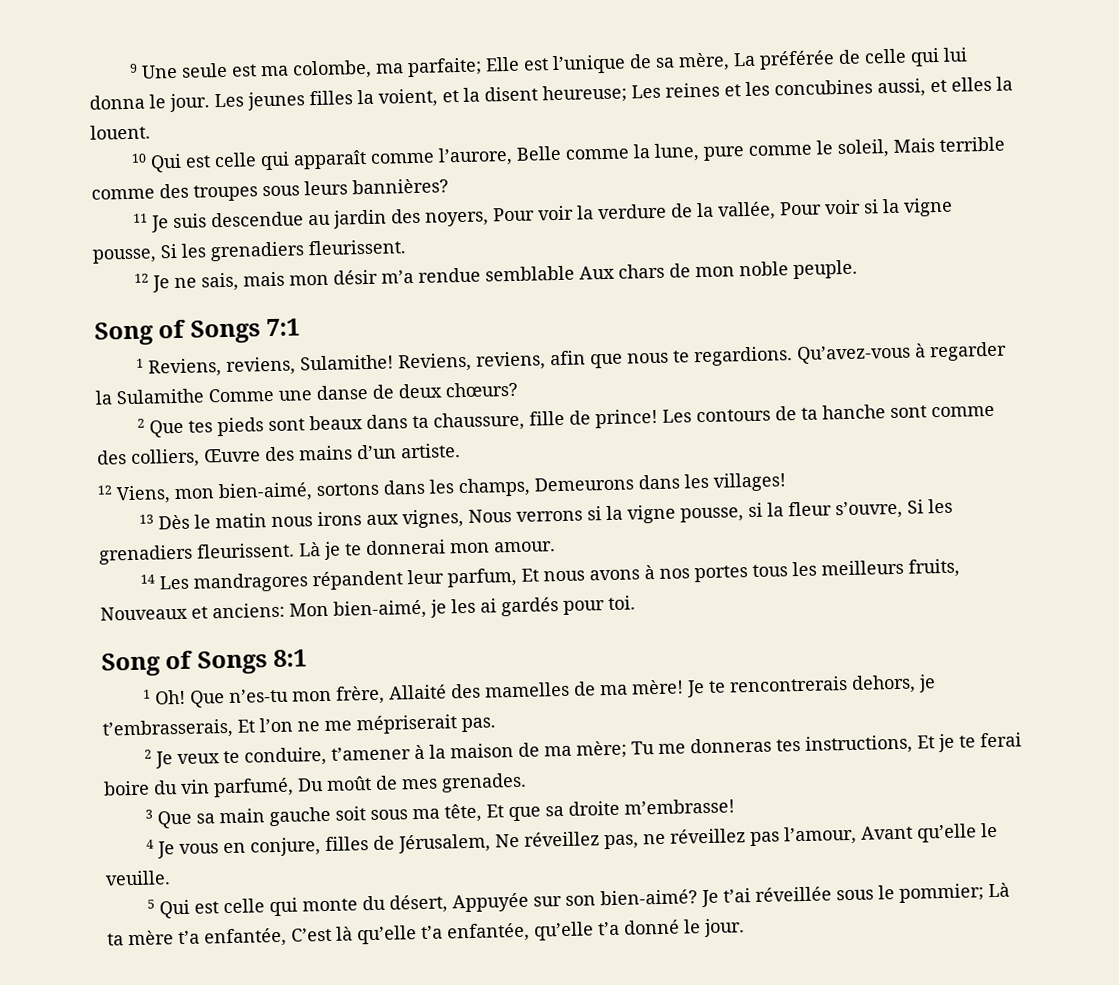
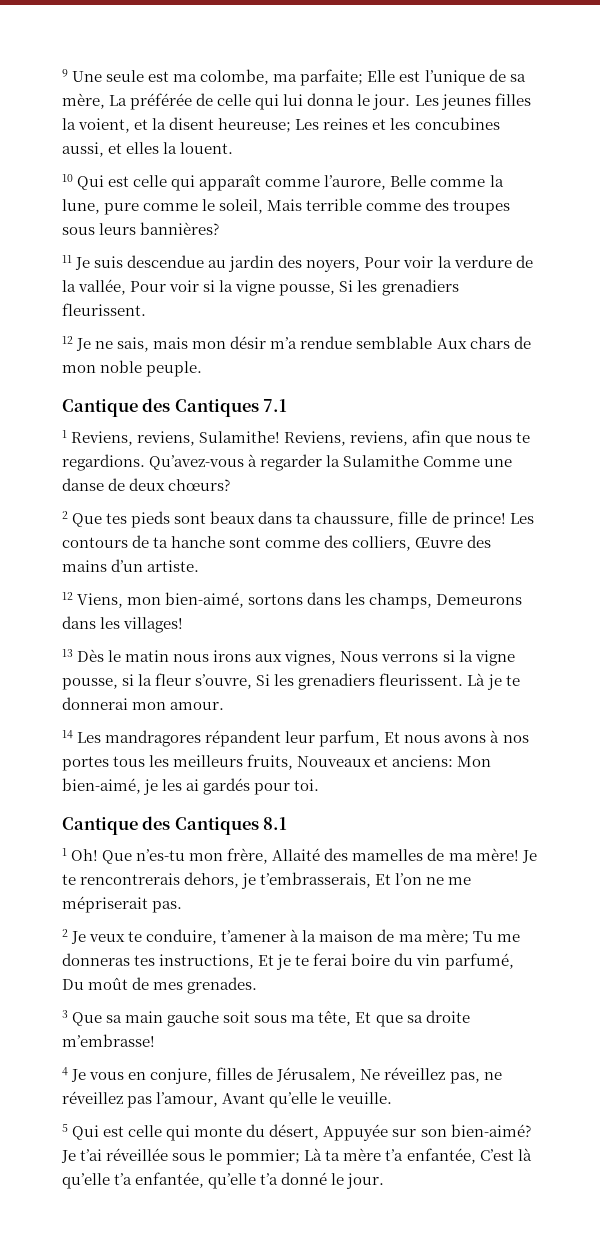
[94,318,301,346] Song of Songs 7:1 -> [62,398,288,417] Cantique des Cantiques 7.1
[101,649,308,677] Song of Songs 8:1 -> [62,816,288,835] Cantique des Cantiques 8.1

